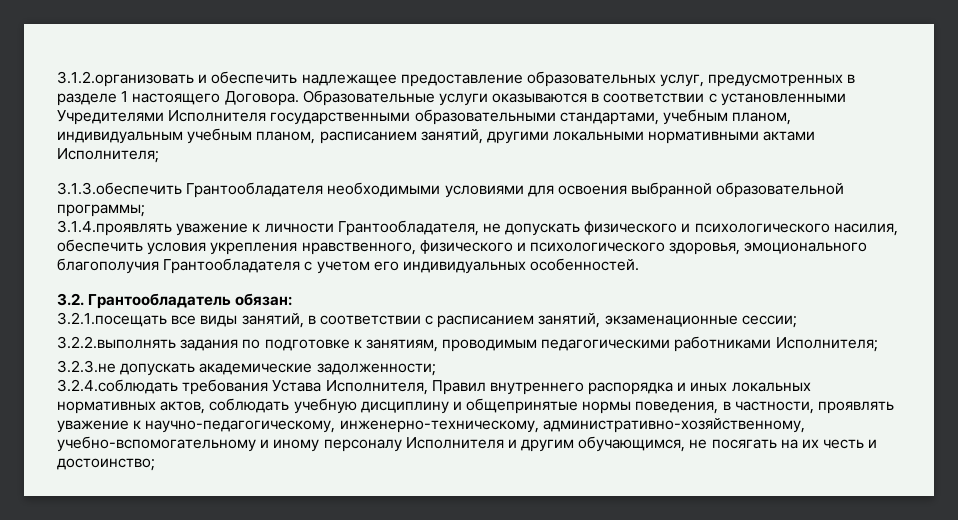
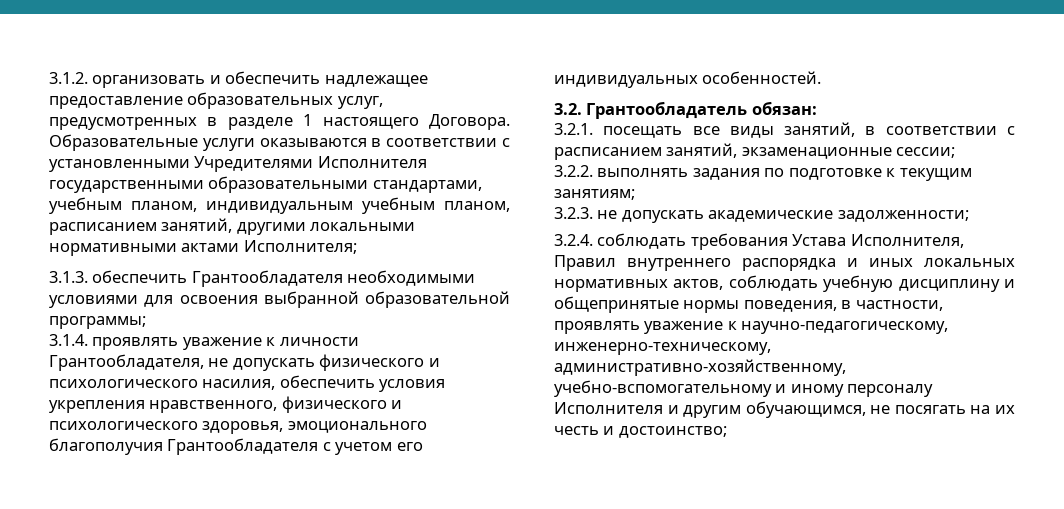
[57,71,194,87] 3.1.2.организовать -> [49,72,206,88] 3.1.2. организовать
[57,182,182,195] 3.1.3.обеспечить -> [49,270,188,283] 3.1.3. обеспечить
[57,220,172,236] 3.1.4.проявлять -> [49,334,179,350] 3.1.4. проявлять
[57,312,167,327] 3.2.1.посещать -> [554,123,683,138] 3.2.1. посещать
[57,336,176,349] 3.2.2.выполнять -> [554,165,689,177] 3.2.2. выполнять
[365,336,878,352] [57,360,116,373] занятиям, проводимым педагогическими работниками Исполнителя; // 3.2.3.не -> [899,168,972,181] [554,189,635,200] [554,207,618,219] текущим занятиям; // 3.2.3. не
[57,379,178,394] 3.2.4.соблюдать -> [554,233,687,249] 3.2.4. соблюдать

